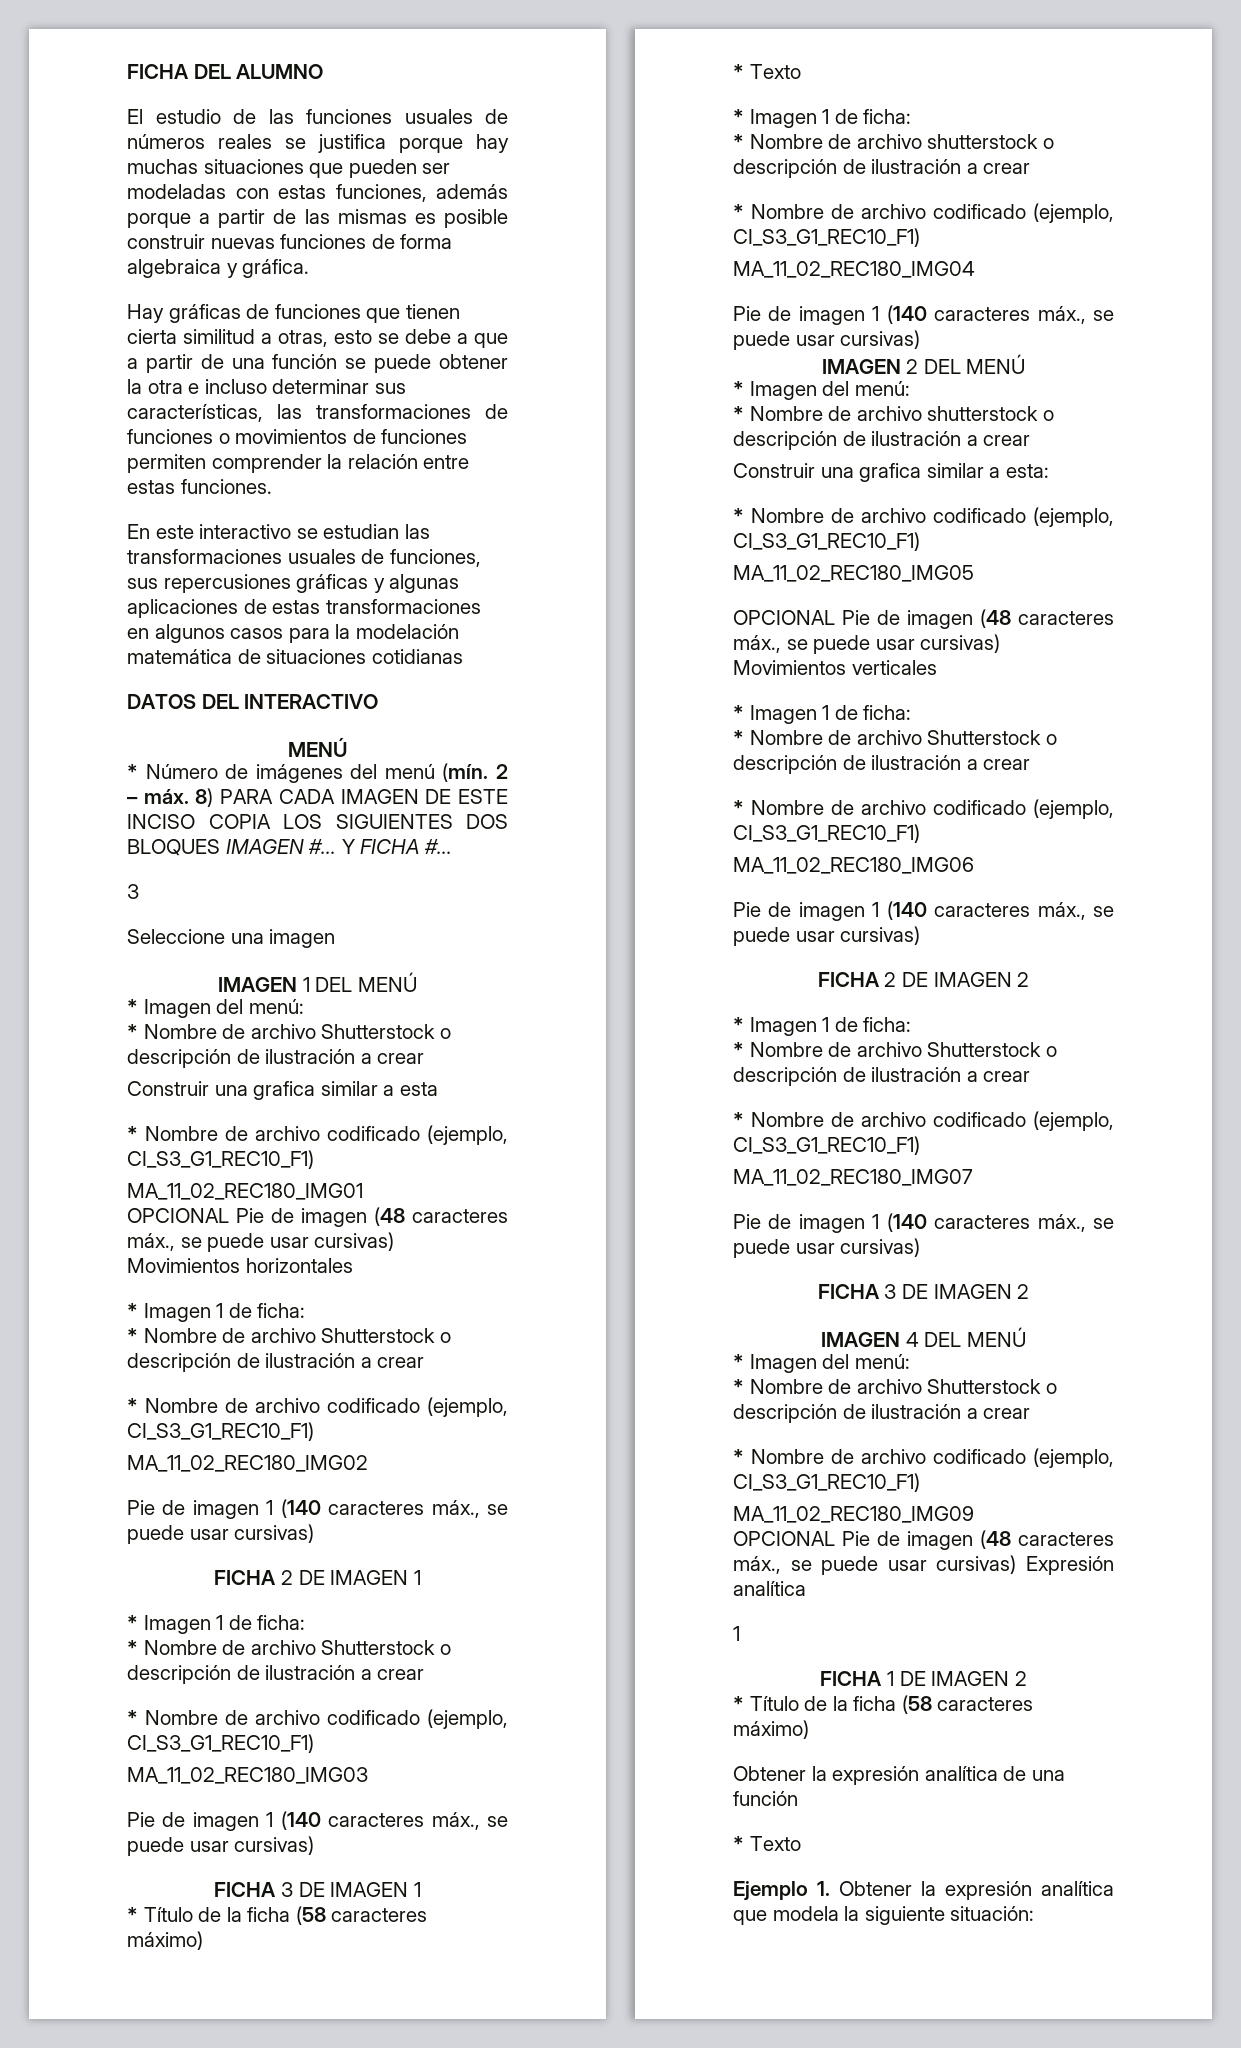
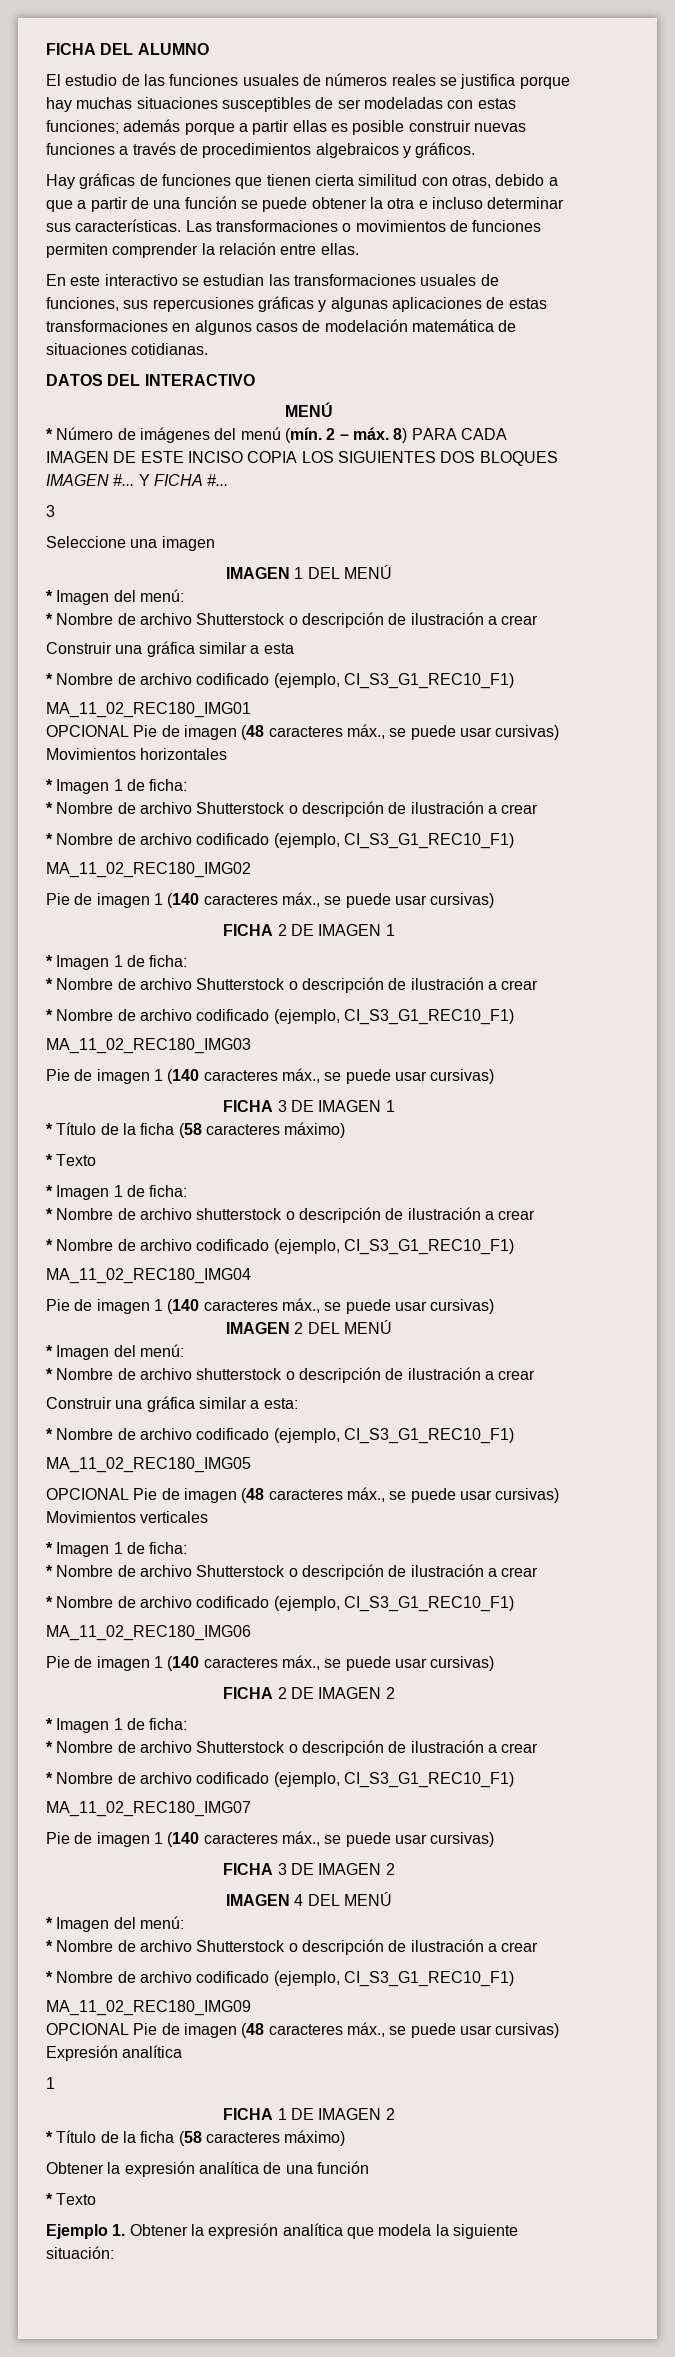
[309,159,417,178] que pueden -> [221,97,334,112] susceptibles de
[335,184,427,202] funciones, -> [46,120,119,134] funciones;
[273,209,407,224] de las mismas -> [292,120,327,132] ellas
[371,234,453,249] [127,259,310,278] de forma algebraica y gráfica. -> [119,142,476,158] a través de procedimientos algebraicos y gráficos.
[261,329,451,347] a otras, esto se debe -> [421,174,545,188] con otras, debido
[127,404,508,422] [127,429,213,444] características, las transformaciones de funciones -> [75,219,338,232] características. Las transformaciones
[127,479,272,494] estas funciones. -> [320,243,359,255] ellas.
[288,624,351,643] para la -> [302,320,321,332] de
[371,649,463,664] cotidianas -> [131,343,209,355] cotidianas.
[253,1081,316,1100] grafica -> [146,641,195,657] gráfica
[859,463,922,482] grafica -> [146,1396,195,1412] gráfica

